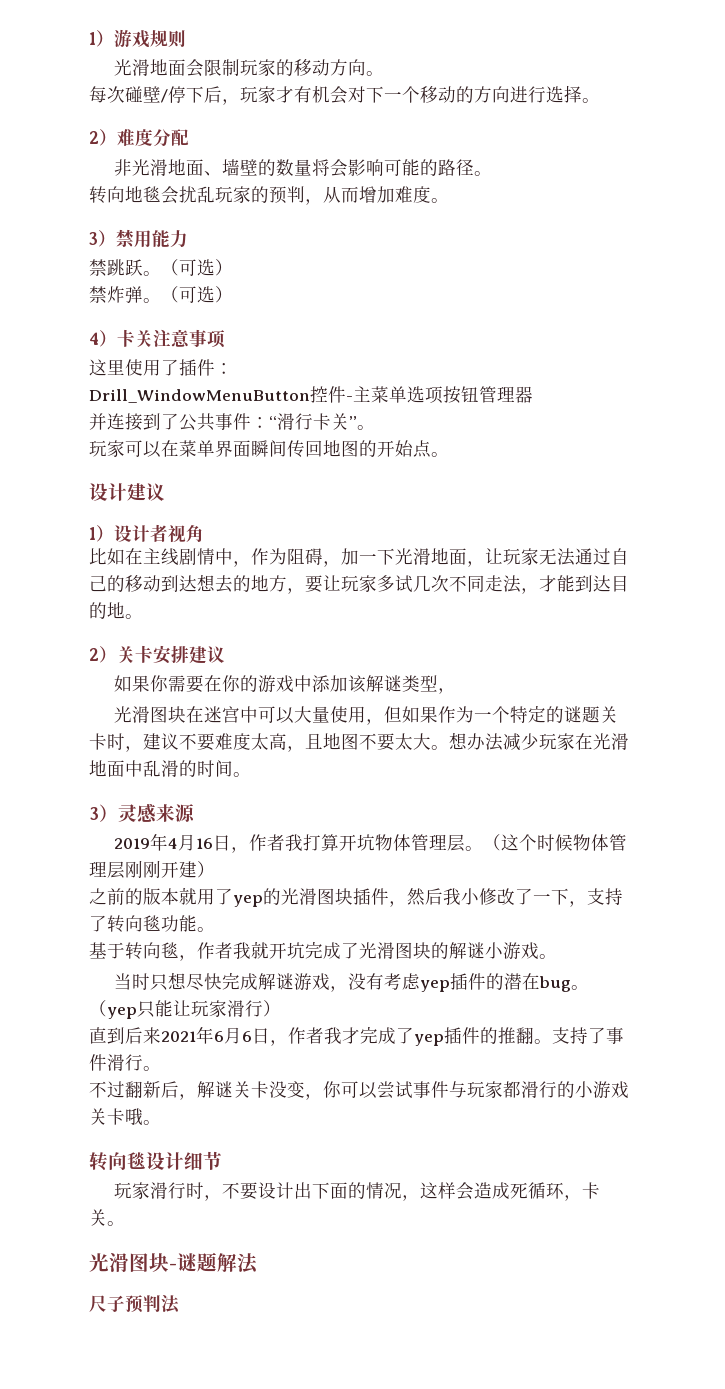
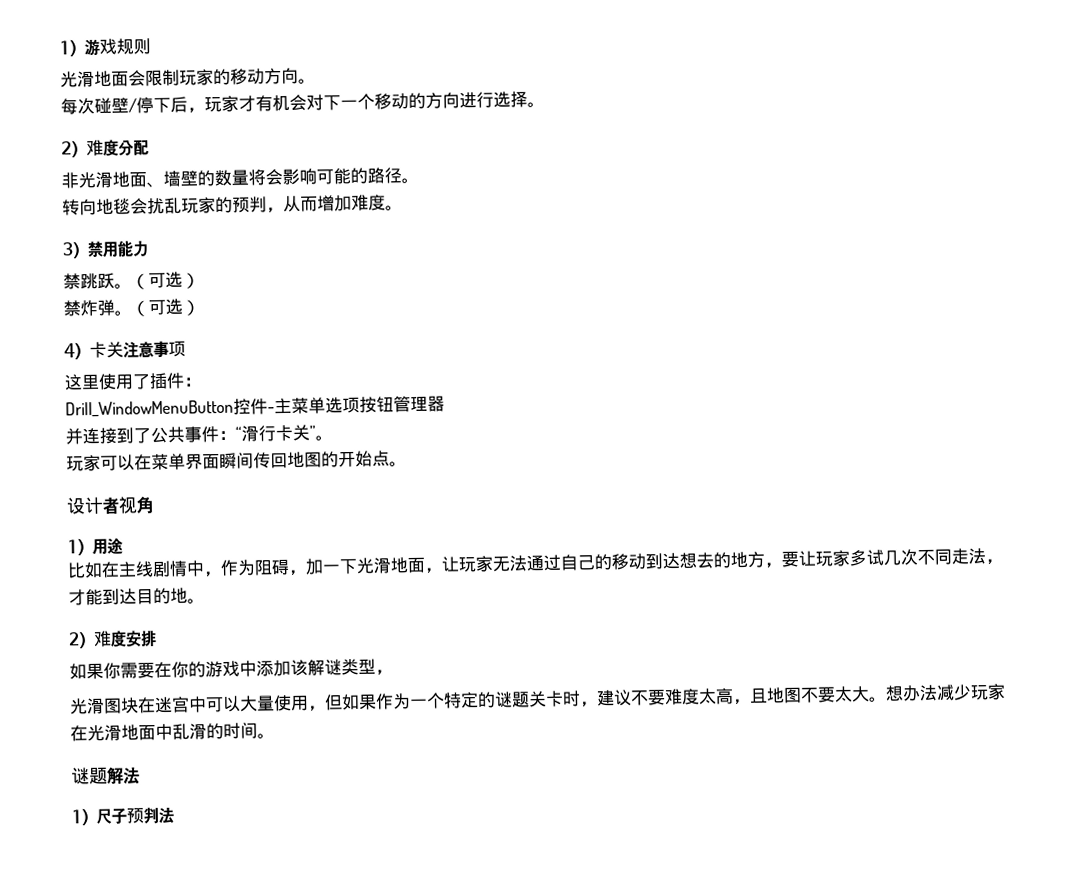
[127,483,165,501] [89,524,204,543] 建议 // 1）设计者视角 -> [102,496,154,515] [67,537,123,556] 者视角 // 1）用途
[117,645,153,664] 关卡 -> [93,630,127,648] 难度
[189,646,225,664] 建议 -> (157, 638) none
[89,803,195,823] [114,833,628,853] [89,860,215,879] [89,887,623,907] [89,915,215,933] [89,941,557,961] [114,972,590,992] [89,1000,281,1019] [89,1026,624,1046] [89,1054,161,1071] [89,1081,629,1100] [89,1108,161,1126] [89,1151,222,1171] [114,1182,601,1201] [89,1209,125,1226] [89,1253,177,1273] 3）灵感来源 // 2019年4月16日，作者我打算开坑物体管理层。（这个时候物体管理层刚刚开建） // 之前的版本就用了yep的光滑图块插件，然后我小修改了一下，支持了转向毯功能。 // 基于转向毯，作者我就开坑完成了光滑图块的解谜小游戏。 // 当时只想尽快完成解谜游戏，没有考虑yep插件的潜在bug。（yep只能让玩家滑行） // 直到后来2021年6月6日，作者我才完成了yep插件的推翻。支持了事件滑行。 // 不过翻新后，解谜关卡没变，你可以尝试事件与玩家都滑行的小游戏关卡哦。 // 转向毯设计细节 // 玩家滑行时，不要设计出下面的情况，这样会造成死循环，卡关。 // 光滑图块- -> (275, 736) none
(258, 1263) none -> [71,808,97,826] 1）

